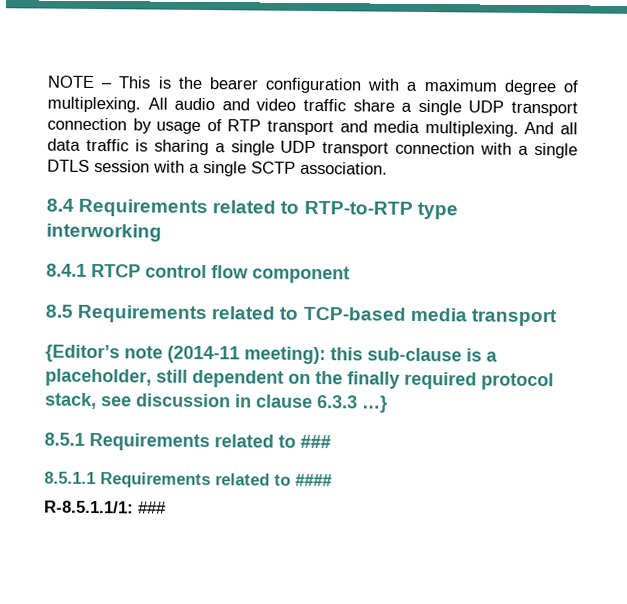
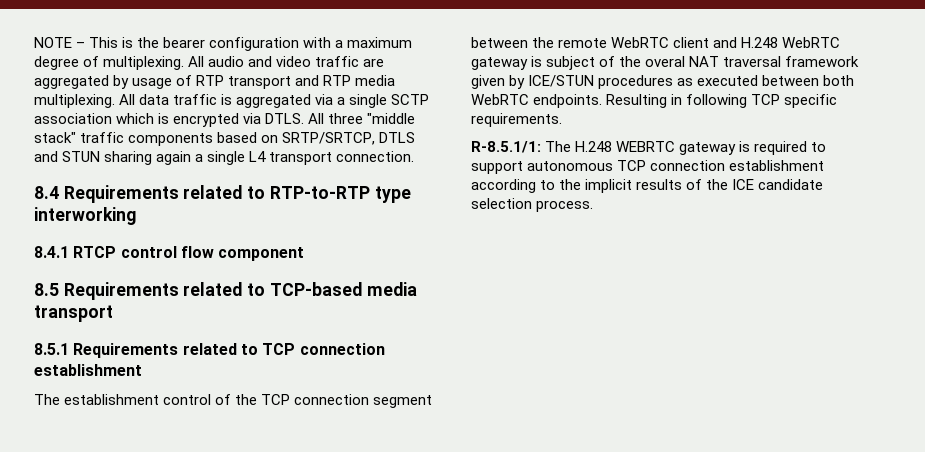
[352,99,579,117] [47,117,127,131] share a single UDP transport connection -> [363,58,385,67] [34,75,109,89] are aggregated
(368, 126) none -> [323,75,352,86] RTP
[524,121,579,135] And all -> [119,94,136,105] All
[153,139,579,159] [47,159,388,177] sharing a single UDP transport connection with a single DTLS session with a single SCTP association. -> [236,94,430,108] [34,113,416,127] [34,132,416,146] [34,151,415,165] aggregated via a single SCTP association which is encrypted via DTLS. All three "middle stack" traffic components based on SRTP/SRTCP, DTLS and STUN sharing again a single L4 transport connection.
[45,344,498,365] [45,368,554,391] [45,392,388,413] [44,432,331,452] [44,471,332,489] [44,500,167,514] {Editor’s note (2014-11 meeting): this sub-clause is a placeholder, still dependent on the finally required protocol stack, see discussion in clause 6.3.3 …} // 8.5.1 Requirements related to ### // 8.5.1.1 Requirements related to #### // R-8.5.1.1/1: ### -> [34,343,385,358] [34,364,142,376] [34,394,433,408] [471,37,841,48] [471,56,860,70] [471,75,855,89] [471,94,838,108] [471,113,562,127] [471,141,827,155] [471,160,825,174] [471,179,824,193] [471,198,594,212] 8.5.1 Requirements related to TCP connection establishment // The establishment control of the TCP connection segment between the remote WebRTC client and H.248 WebRTC gateway is subject of the overal NAT traversal framework given by ICE/STUN procedures as executed between both WebRTC endpoints. Resulting in following TCP specific requirements. // R-8.5.1/1: The H.248 WEBRTC gateway is required to support autonomous TCP connection establishment according to the implicit results of the ICE candidate selection process.

